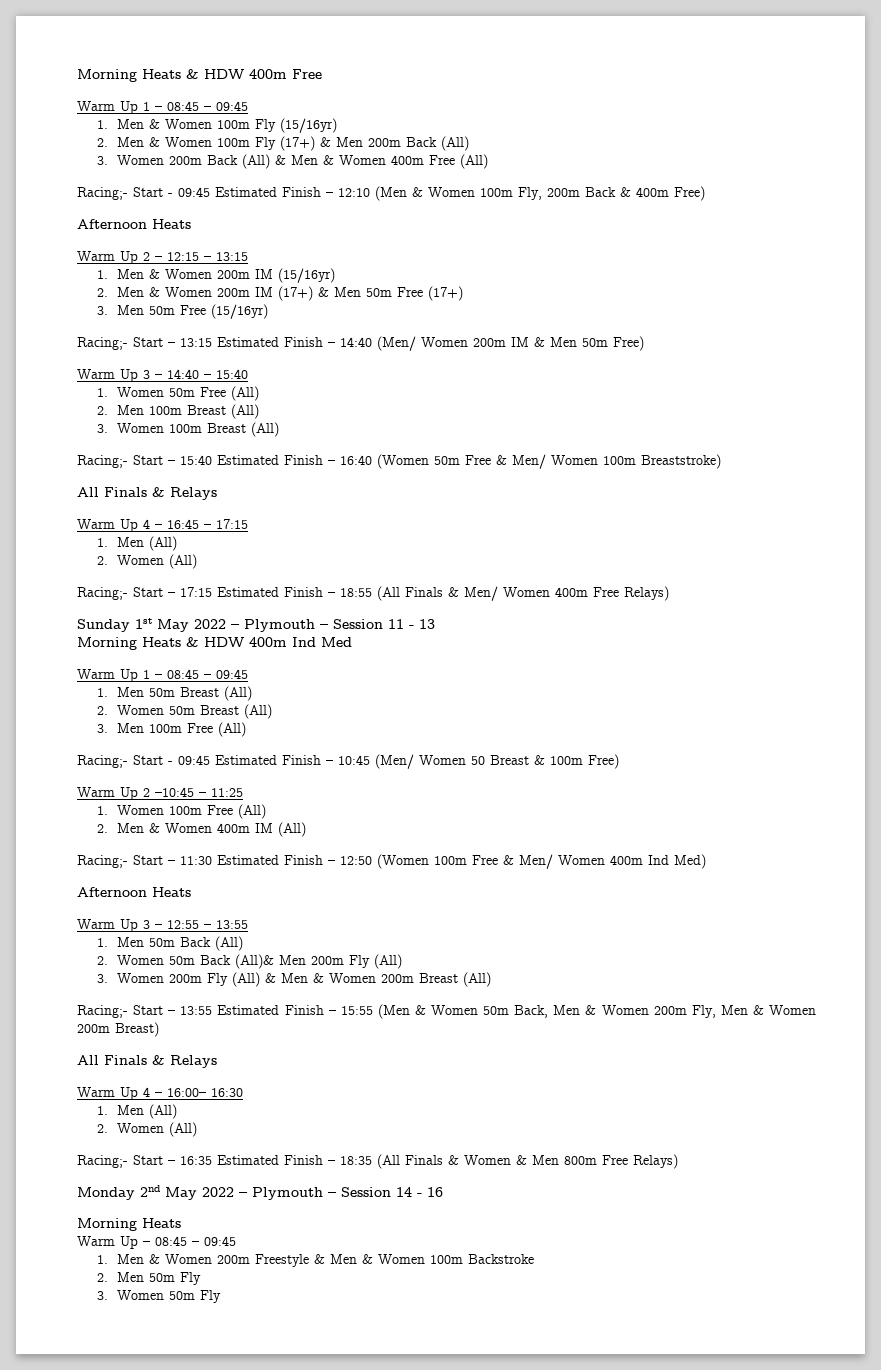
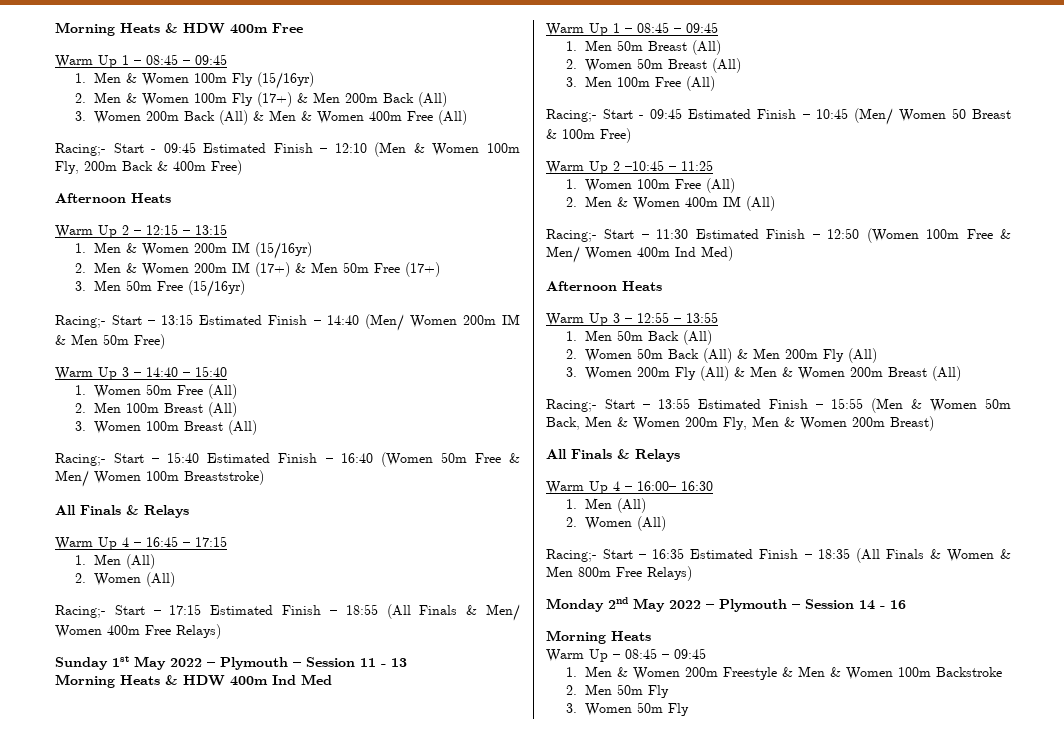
[234,954,274,969] (All)& -> [703,348,749,363] (All) &

